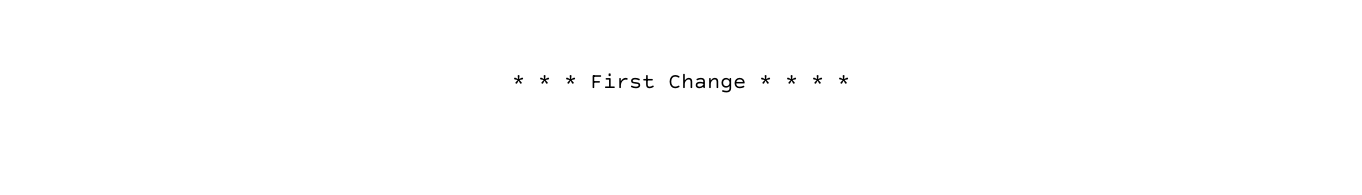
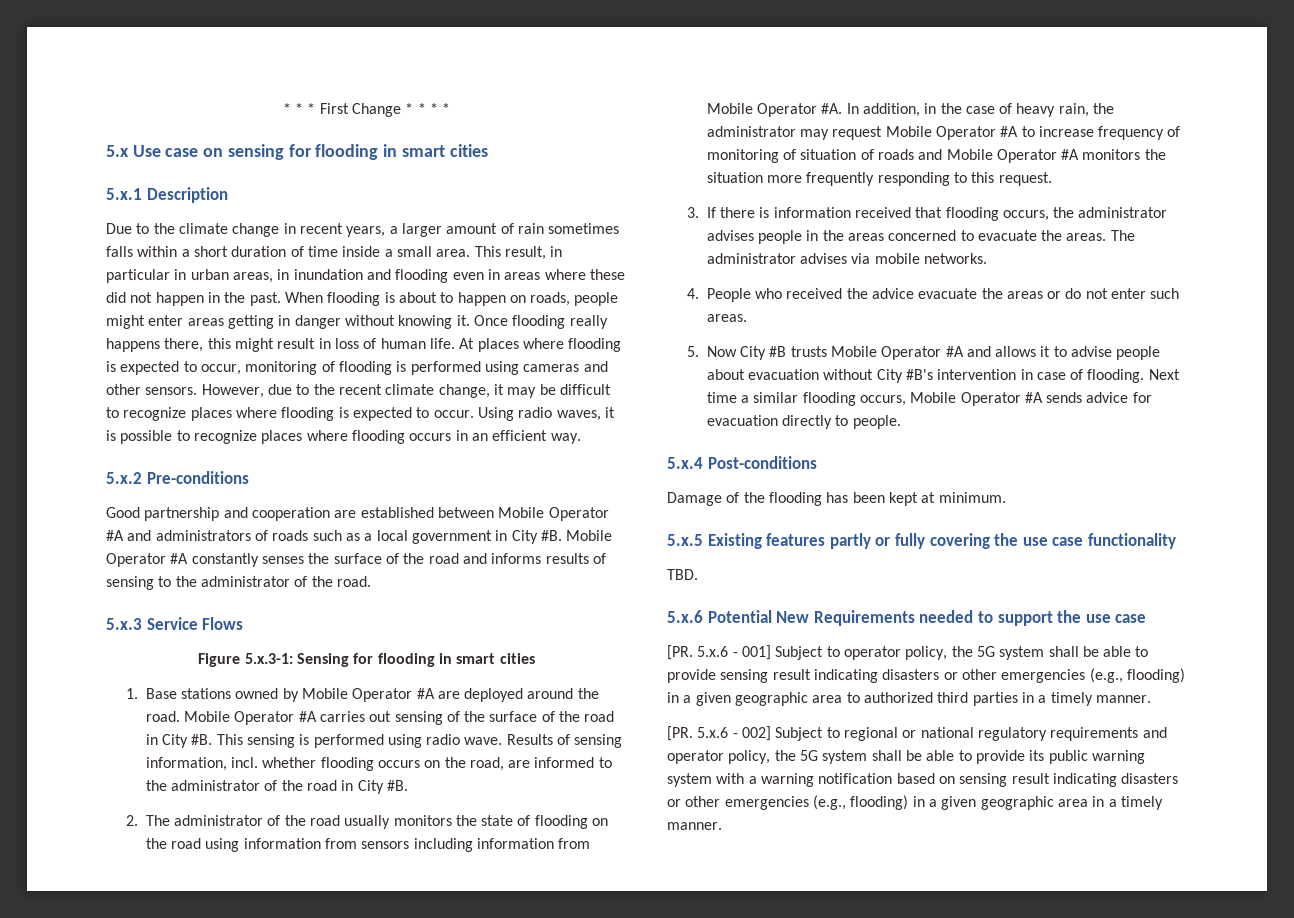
(850, 81) none -> [106,144,488,160] [106,187,228,203] [106,223,620,237] [106,246,563,260] [106,269,625,283] [106,292,619,306] [106,315,608,329] [106,338,622,352] [106,361,608,375] [106,384,611,398] [106,407,615,421] [106,430,581,444] [106,471,249,484] [106,507,609,521] [106,530,613,544] [106,553,606,567] [106,576,371,590] [106,617,244,630] [198,653,535,667] [125,688,599,702] [145,711,615,725] [145,734,623,748] [145,757,612,771] [145,780,408,794] [125,815,609,829] [145,838,591,852] [706,103,1115,117] [706,126,1181,140] [706,149,1166,163] [706,172,1052,186] [686,207,1168,221] [706,230,1135,244] [706,253,987,264] [686,288,1180,302] [706,314,747,322] [686,346,1161,360] [706,369,1180,383] [706,392,1152,406] [706,415,901,429] [667,456,817,469] [667,492,1006,506] [667,533,1176,549] [667,569,698,580] [667,610,1147,626] [667,645,1149,660] [667,668,1185,683] [667,692,1151,706] [667,726,1167,741] [667,750,1145,764] [667,773,1179,787] [667,795,1163,810] [667,822,722,830] // 5.x Use case on sensing for flooding in smart cities // 5.x.1 Description // Due to the climate change in recent years, a larger amount of rain sometimes falls within a short duration of time inside a small area. This result, in particular in urban areas, in inundation and flooding even in areas where these did not happen in the past. When flooding is about to happen on roads, people might enter areas getting in danger without knowing it. Once flooding really happens there, this might result in loss of human life. At places where flooding is expected to occur, monitoring of flooding is performed using cameras and other sensors. However, due to the recent climate change, it may be difficult to recognize places where flooding is expected to occur. Using radio waves, it is possible to recognize places where flooding occurs in an efficient way. // 5.x.2 Pre-conditions // Good partnership and cooperation are established between Mobile Operator #A and administrators of roads such as a local government in City #B. Mobile Operator #A constantly senses the surface of the road and informs results of sensing to the administrator of the road. // 5.x.3 Service Flows // Figure 5.x.3-1: Sensing for flooding in smart cities // 1. Base stations owned by Mobile Operator #A are deployed around the road. Mobile Operator #A carries out sensing of the surface of the road in City #B. This sensing is performed using radio wave. Results of sensing information, incl. whether flooding occurs on the road, are informed to the administrator of the road in City #B. // 2. The administrator of the road usually monitors the state of flooding on the road using information from sensors including information from Mobile Operator #A. In addition, in the case of heavy rain, the administrator may request Mobile Operator #A to increase frequency of monitoring of situation of roads and Mobile Operator #A monitors the situation more frequently responding to this request. // 3. If there is information received that flooding occurs, the administrator advises people in the areas concerned to evacuate the areas. The administrator advises via mobile networks. // 4. People who received the advice evacuate the areas or do not enter such areas. // 5. Now City #B trusts Mobile Operator #A and allows it to advise people about evacuation without City #B's intervention in case of flooding. Next time a similar flooding occurs, Mobile Operator #A sends advice for evacuation directly to people. // 5.x.4 Post-conditions // Damage of the flooding has been kept at minimum. // 5.x.5 Existing features partly or fully covering the use case functionality // TBD. // 5.x.6 Potential New Requirements needed to support the use case // [PR. 5.x.6 - 001] Subject to operator policy, the 5G system shall be able to provide sensing result indicating disasters or other emergencies (e.g., flooding) in a given geographic area to authorized third parties in a timely manner. // [PR. 5.x.6 - 002] Subject to regional or national regulatory requirements and operator policy, the 5G system shall be able to provide its public warning system with a warning notification based on sensing result indicating disasters or other emergencies (e.g., flooding) in a given geographic area in a timely manner.

